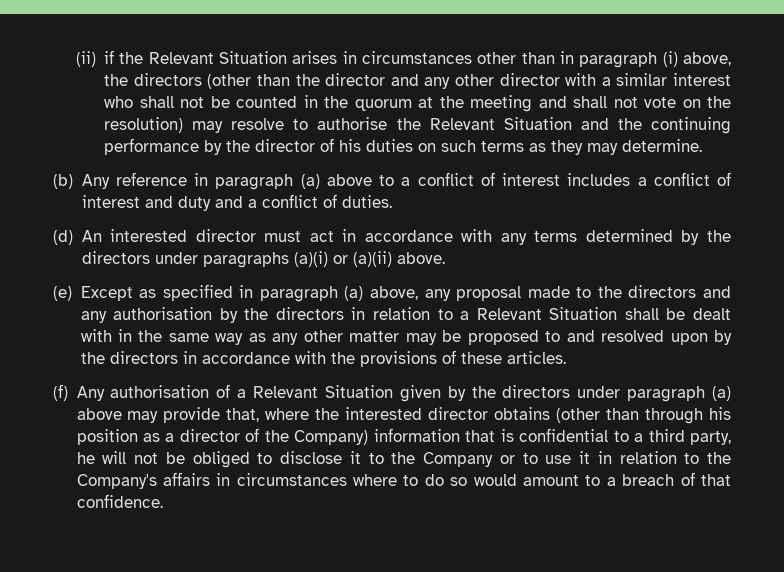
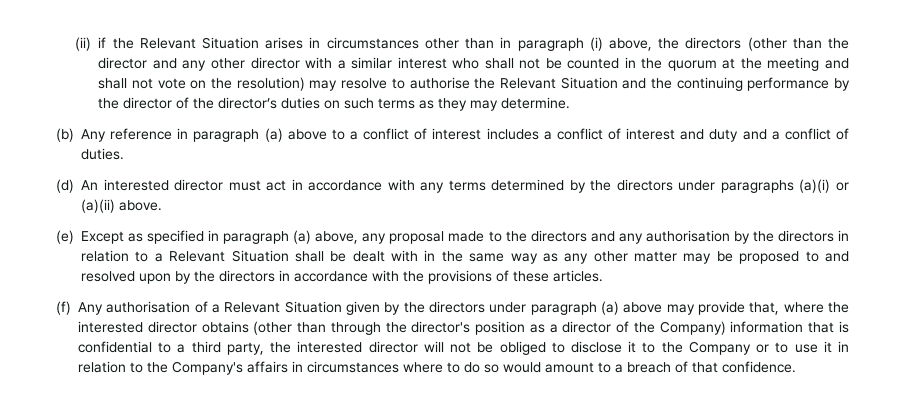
[339,139,362,152] his -> [193,97,278,109] the director’s
[709,407,732,420] his -> [385,321,471,333] the director's
[76,452,95,464] he -> [270,341,418,353] the interested director

